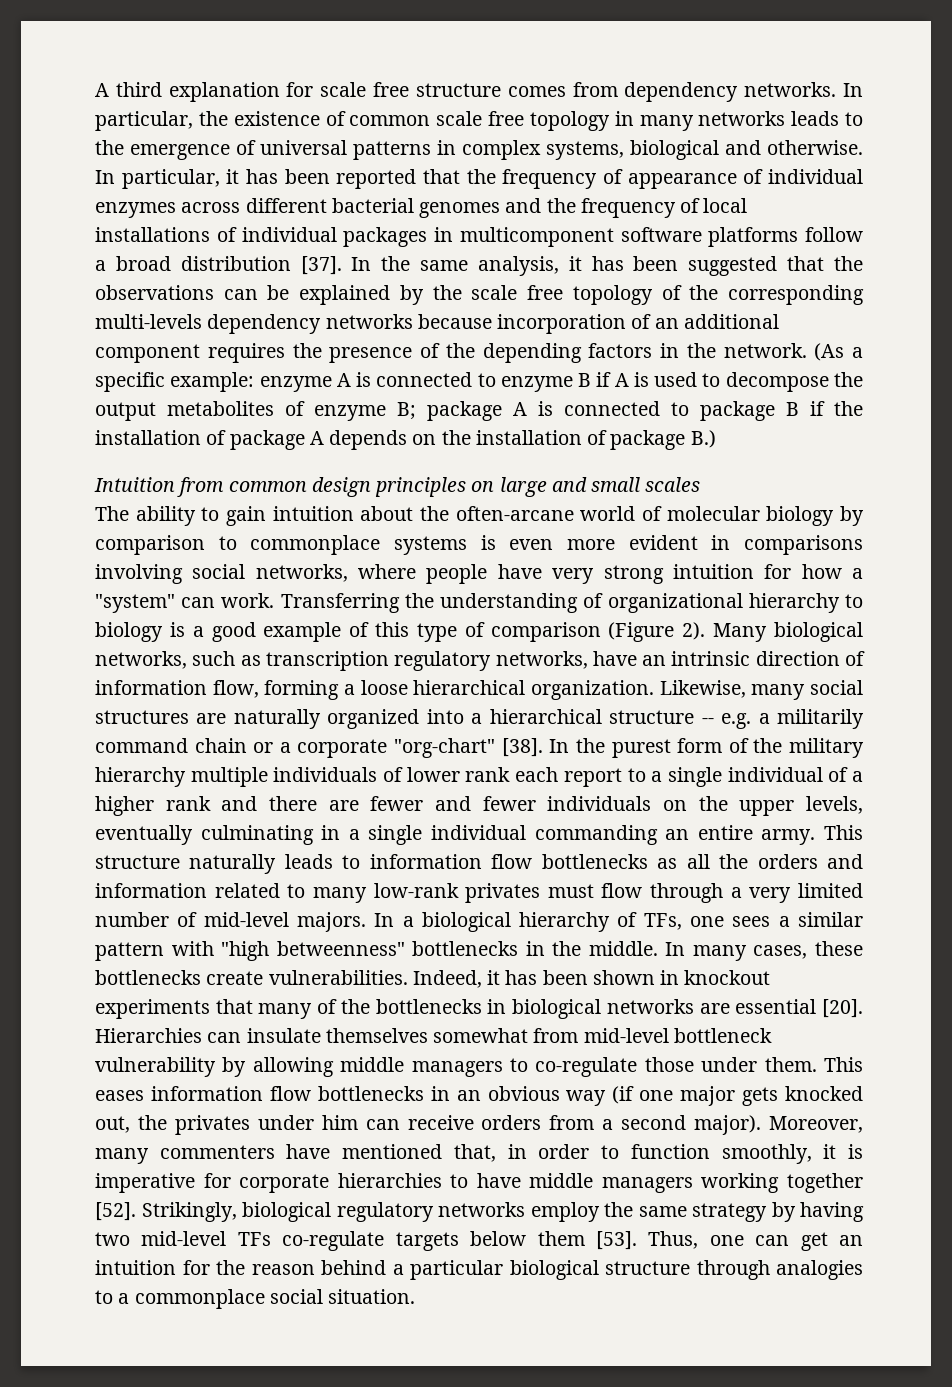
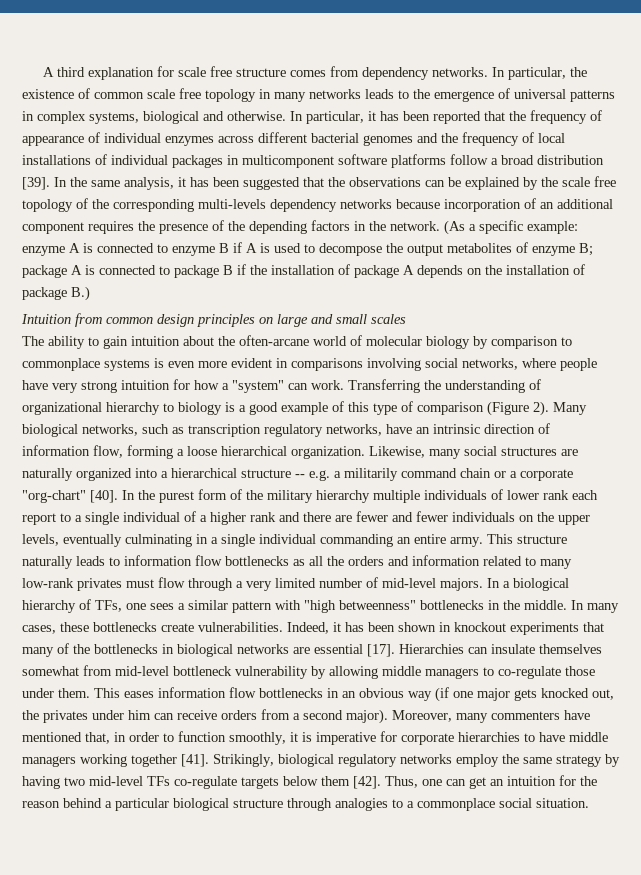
[300,256,342,275] [37]. -> [22,177,50,190] [39].
[501,738,543,757] [38]. -> [90,490,118,503] [40].
[822,999,864,1018] [20]. -> [367,644,395,657] [17].
[95,1202,136,1221] [52]. -> [181,754,209,767] [41].
[595,1231,637,1250] [53]. -> [353,776,381,789] [42].

